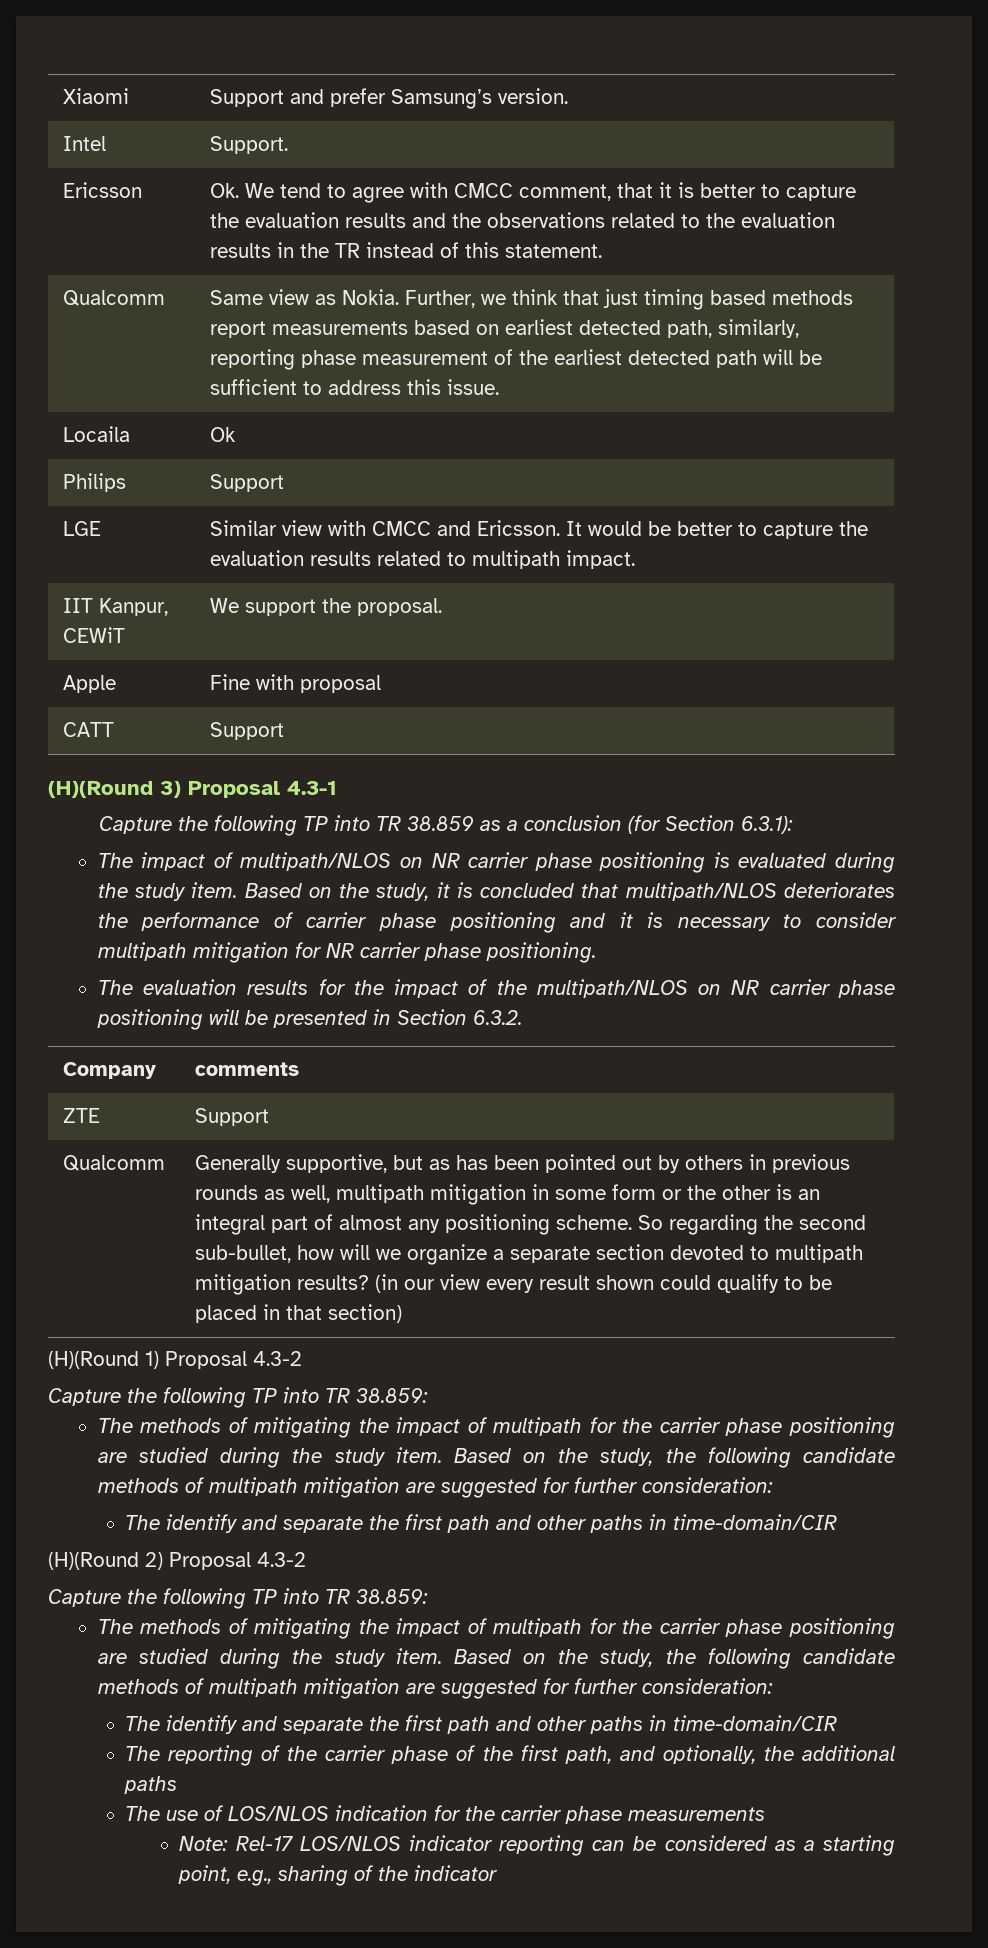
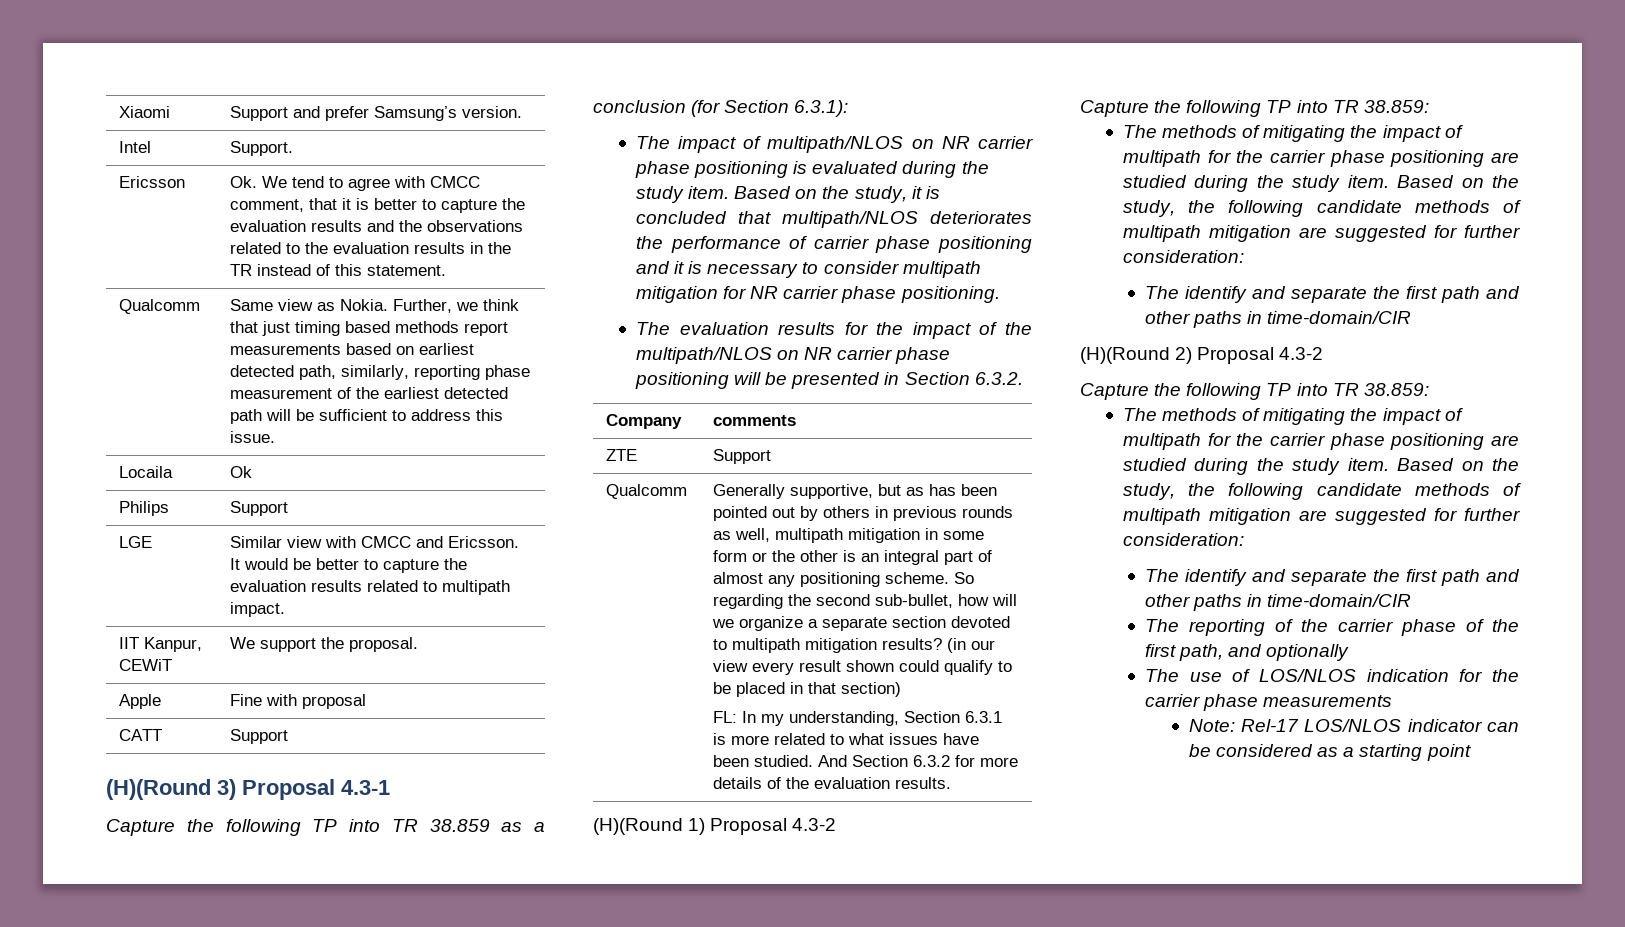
(402, 1313) none -> [712,711,1002,726] [712,733,979,745] [712,755,1018,767] [712,777,951,789] // FL: In my understanding, Section 6.3.1 is more related to what issues have been studied. And Section 6.3.2 for more details of the evaluation results.
[662,1745,895,1764] [123,1776,177,1794] optionally, the additional paths -> [1266,644,1350,661] optionally
[499,1835,585,1856] reporting -> (1482, 725) none
[178,1865,499,1886] point, e.g., sharing of the indicator -> [1426,744,1471,761] point

